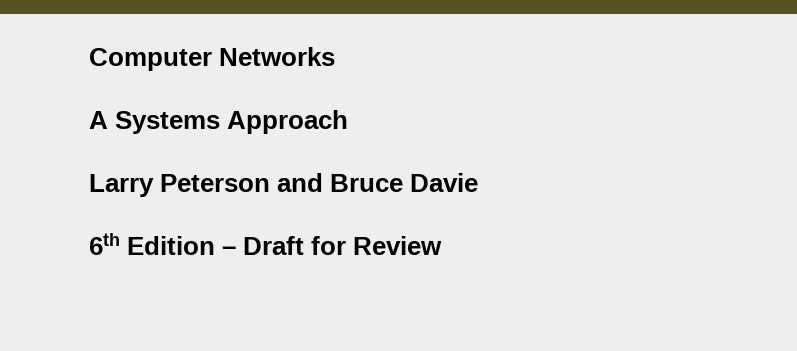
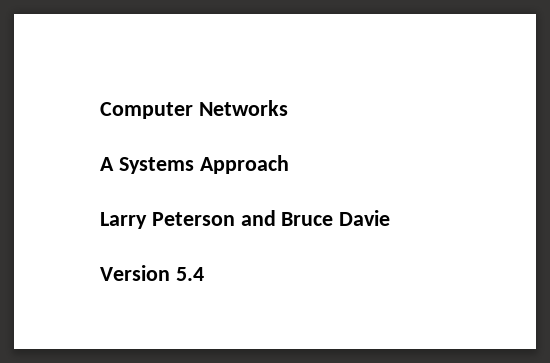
[89,233,443,255] 6th Edition – Draft for Review -> [100,265,204,281] Version 5.4

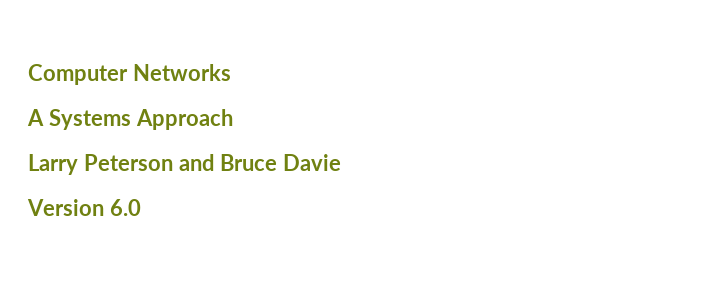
[175,267,204,281] 5.4 -> [109,199,141,216] 6.0

